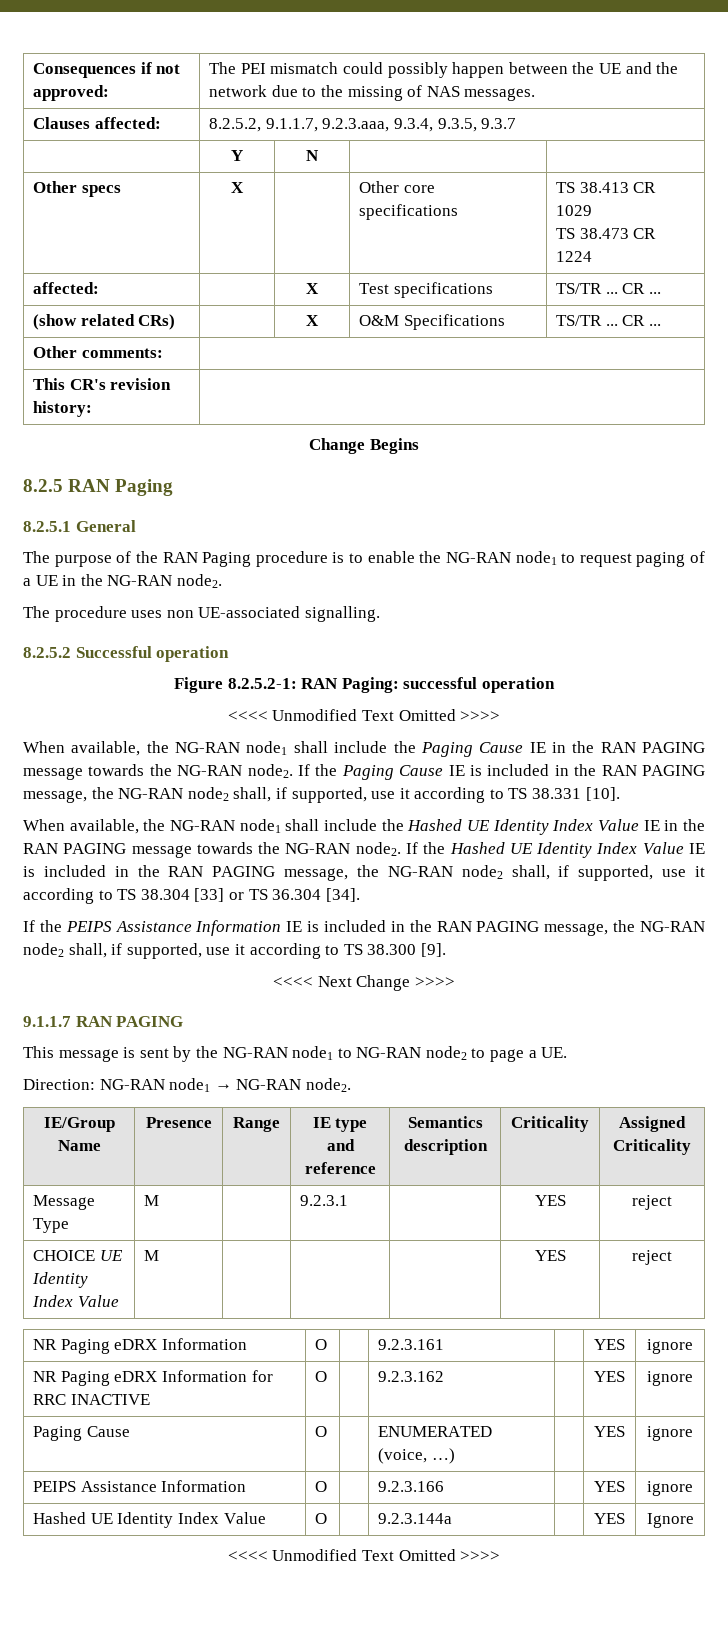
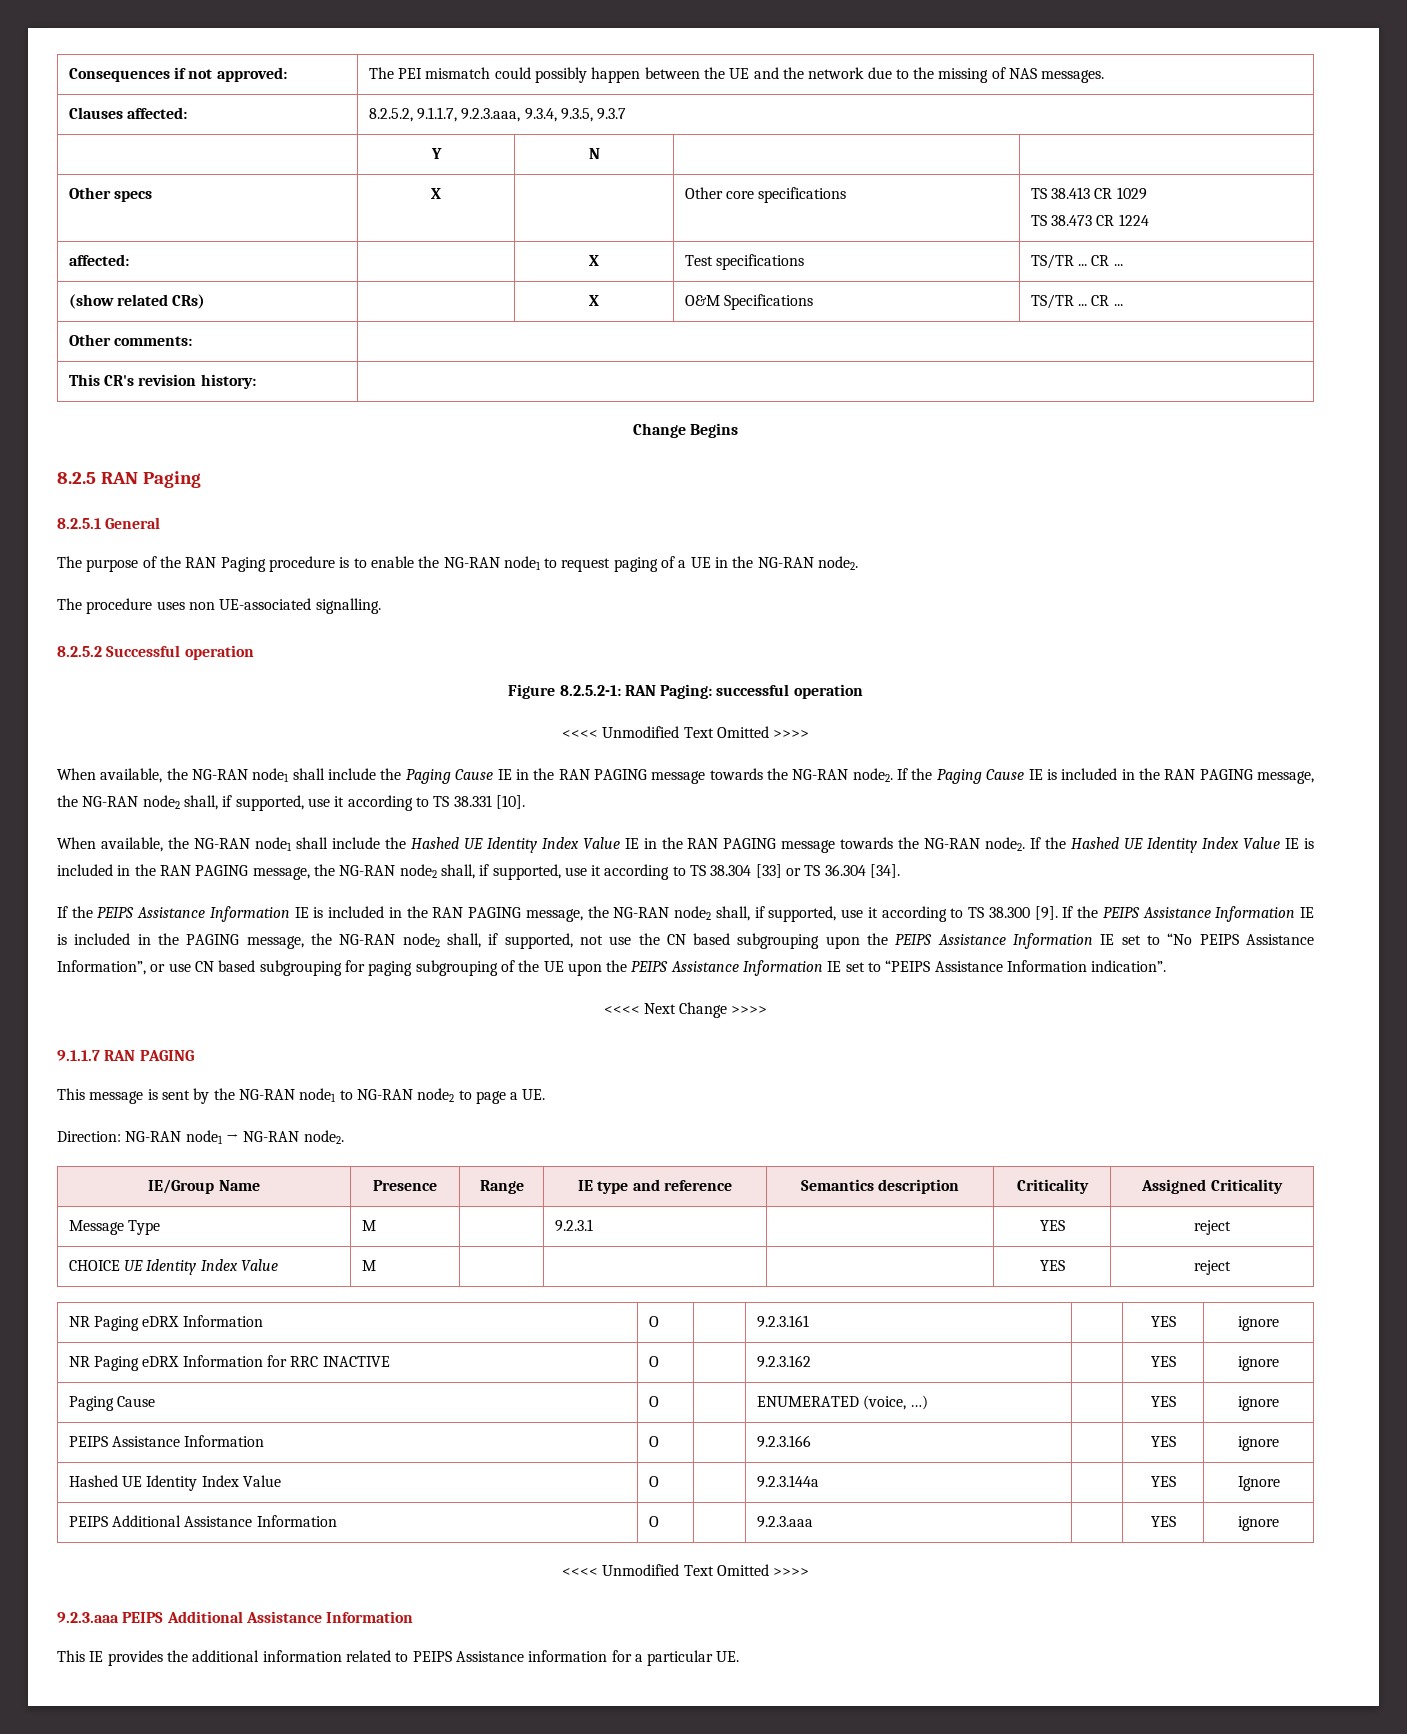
(446, 950) none -> [1062,906,1315,922] [57,933,1315,949] [57,960,1167,976] If the PEIPS Assistance Information IE is included in the PAGING message, the NG-RAN node2 shall, if supported, not use the CN based subgrouping upon the PEIPS Assistance Information IE set to “No PEIPS Assistance Information”, or use CN based subgrouping for paging subgrouping of the UE upon the PEIPS Assistance Information IE set to “PEIPS Assistance Information indication”.
[227,1549,501,1561] // <<<< Unmodified Text Omitted >>>> -> [68,1515,337,1527] [648,1516,659,1527] [756,1516,813,1528] [1150,1516,1176,1527] [1238,1516,1279,1531] [561,1564,810,1576] [57,1611,414,1623] [57,1650,740,1666] // PEIPS Additional Assistance Information | O | | 9.2.3.aaa | | YES | ignore // <<<< Unmodified Text Omitted >>>> // 9.2.3.aaa PEIPS Additional Assistance Information // This IE provides the additional information related to PEIPS Assistance information for a particular UE.

